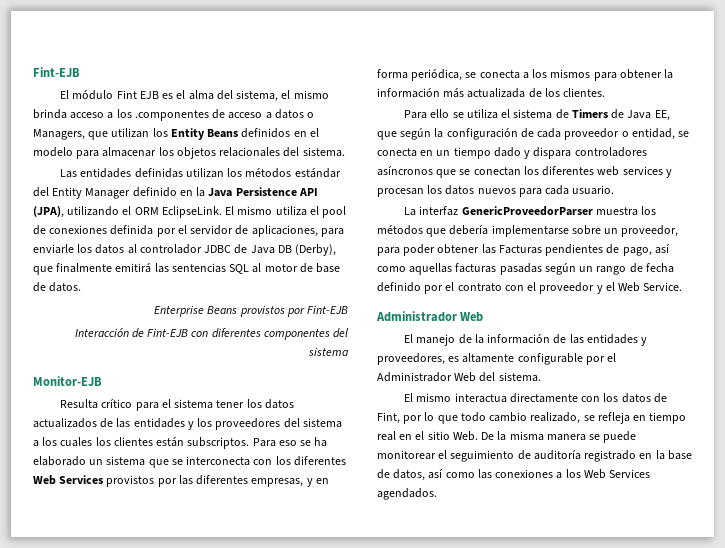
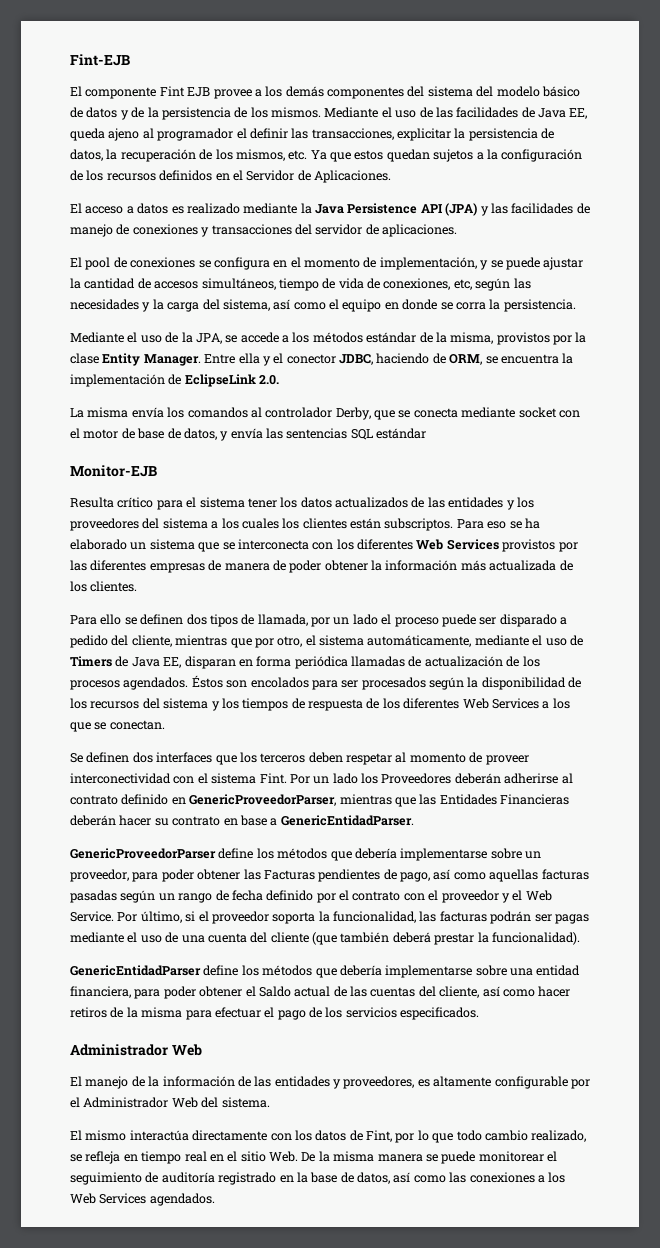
[72,90,114,100] módulo -> [85,87,157,99] componente
[162,90,329,102] [33,109,315,121] [33,128,319,140] [33,147,345,159] [60,168,341,178] [33,187,318,199] [33,206,347,218] [33,225,344,237] [33,244,337,256] [33,263,341,275] [33,282,82,292] [154,305,348,317] [74,328,348,340] [308,347,349,356] es el alma del sistema, el mismo brinda acceso a los .componentes de acceso a datos o Managers, que utilizan los Entity Beans definidos en el modelo para almacenar los objetos relacionales del sistema. // Las entidades definidas utilizan los métodos estándar del Entity Manager definido en la Java Persistence API (JPA), utilizando el ORM EclipseLink. El mismo utiliza el pool de conexiones definida por el servidor de aplicaciones, para enviarle los datos al controlador JDBC de Java DB (Derby), que finalmente emitirá las sentencias SQL al motor de base de datos. // Enterprise Beans provistos por Fint-EJB // Interacción de Fint-EJB con diferentes componentes del sistema -> [213,86,580,99] [70,107,588,120] [70,128,555,141] [70,149,583,162] [70,170,391,183] [70,203,590,216] [70,224,457,237] [70,257,584,270] [70,278,531,291] [70,299,576,312] [70,332,587,345] [70,353,574,366] [70,374,280,387] [70,407,580,420] [70,428,427,441] provee a los demás componentes del sistema del modelo básico de datos y de la persistencia de los mismos. Mediante el uso de las facilidades de Java EE, queda ajeno al programador el definir las transacciones, explicitar la persistencia de datos, la recuperación de los mismos, etc. Ya que estos quedan sujetos a la configuración de los recursos definidos en el Servidor de Aplicaciones. // El acceso a datos es realizado mediante la Java Persistence API (JPA) y las facilidades de manejo de conexiones y transacciones del servidor de aplicaciones. // El pool de conexiones se configura en el momento de implementación, y se puede ajustar la cantidad de accesos simultáneos, tiempo de vida de conexiones, etc, según las necesidades y la carga del sistema, así como el equipo en donde se corra la persistencia. // Mediante el uso de la JPA, se accede a los métodos estándar de la misma, provistos por la clase Entity Manager. Entre ella y el conector JDBC, haciendo de ORM, se encuentra la implementación de EclipseLink 2.0. // La misma envía los comandos al controlador Derby, que se conecta mediante socket con el motor de base de datos, y envía las sentencias SQL estándar
[251,478,329,487] [377,69,617,81] empresas, y en forma periódica, se conecta a los mismos para -> [149,560,322,573] empresas de manera de poder
[466,109,553,119] utiliza el sistema -> [140,614,567,627] [70,635,567,648] definen dos tipos de llamada, por un lado el proceso puede ser disparado a pedido del cliente, mientras que por otro, el sistema automáticamente, mediante el uso
[377,128,690,140] [377,147,647,159] [377,166,672,178] [377,185,615,197] [404,206,638,216] que según la configuración de cada proveedor o entidad, se conecta en un tiempo dado y dispara controladores asíncronos que se conectan los diferentes web services y procesan los datos nuevos para cada usuario. // La interfaz GenericProveedorParser muestra -> [184,656,540,669] [70,675,582,690] [70,698,570,711] [70,720,165,732] [70,752,529,765] [70,773,573,784] [70,794,569,807] [70,815,414,826] [70,848,254,859] disparan en forma periódica llamadas de actualización de los procesos agendados. Éstos son encolados para ser procesados según la disponibilidad de los recursos del sistema y los tiempos de respuesta de los diferentes Web Services a los que se conectan. // Se definen dos interfaces que los terceros deben respetar al momento de proveer interconectividad con el sistema Fint. Por un lado los Proveedores deberán adherirse al contrato definido en GenericProveedorParser, mientras que las Entidades Financieras deberán hacer su contrato en base a GenericEntidadParser. // GenericProveedorParser define
(683, 286) none -> [117,911,589,924] [70,932,580,945] [70,965,581,978] [70,986,571,999] [70,1007,480,1020] Por último, si el proveedor soporta la funcionalidad, las facturas podrán ser pagas mediante el uso de una cuenta del cliente (que también deberá prestar la funcionalidad). // GenericEntidadParser define los métodos que debería implementarse sobre una entidad financiera, para poder obtener el Saldo actual de las cuentas del cliente, así como hacer retiros de la misma para efectuar el pago de los servicios especificados.
[454,393,507,403] interactua -> [129,1130,189,1141] interactúa

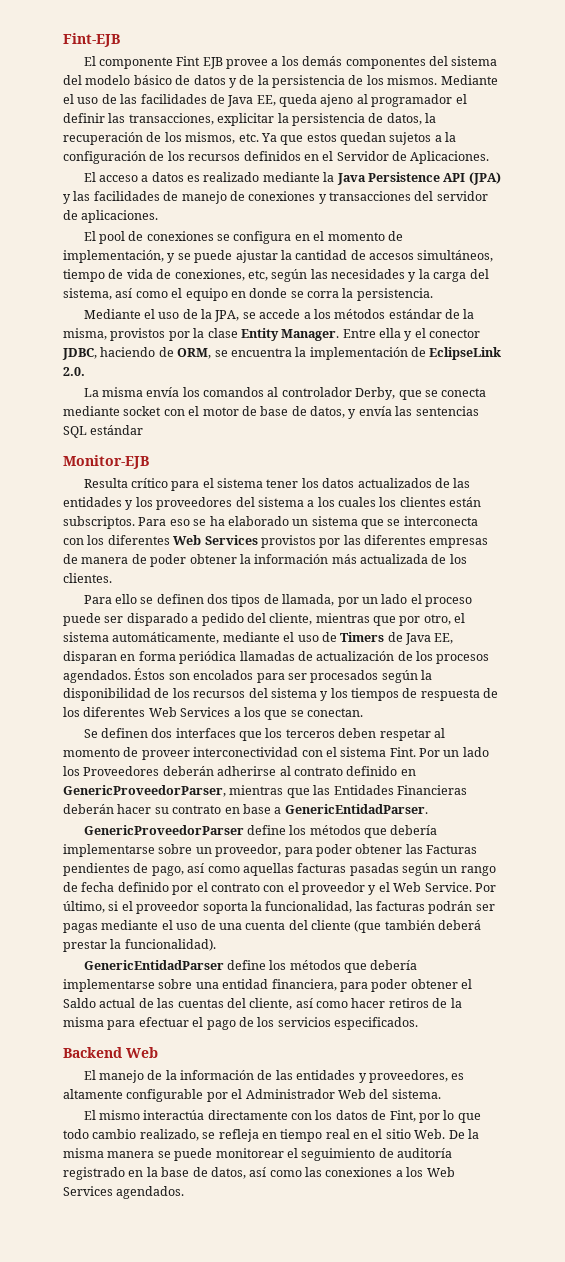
[70,1044,168,1056] Administrador -> [63,1047,122,1058] Backend

